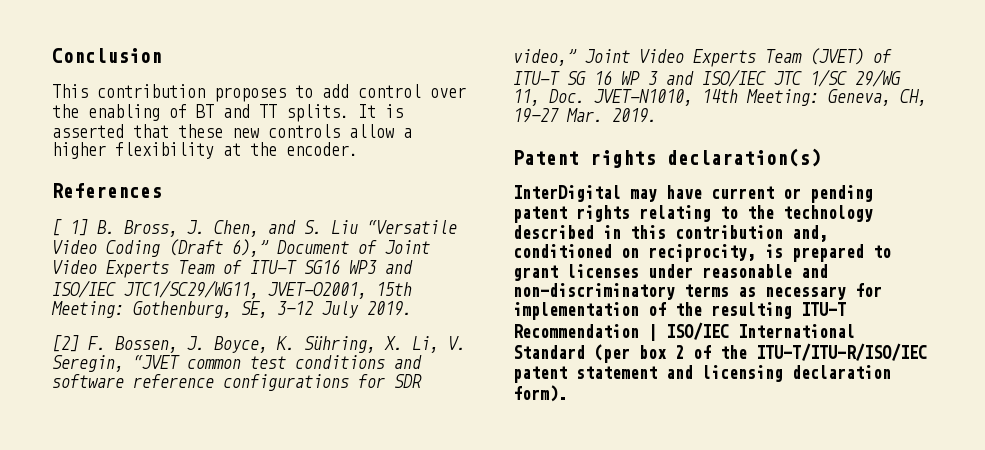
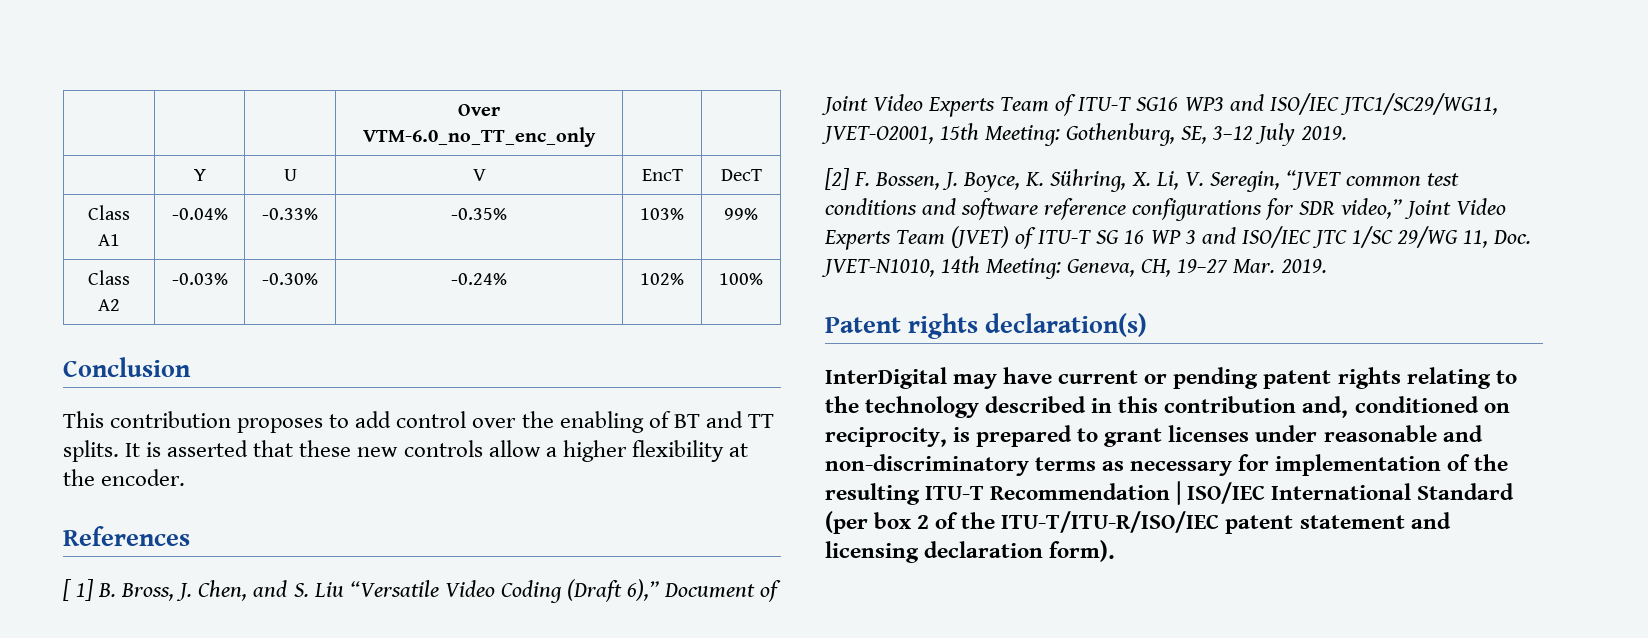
(52, 55) none -> [458,104,500,116] [363,127,596,147] [193,169,206,181] [283,169,297,181] [472,169,486,181] [641,169,683,181] [720,169,762,181] [88,205,130,220] [98,234,120,246] [171,208,228,220] [262,208,318,220] [451,208,507,220] [640,208,684,220] [724,208,758,220] [88,270,130,285] [98,299,120,311] [171,273,228,285] [262,273,318,285] [451,273,507,285] [640,273,684,285] [719,273,763,285] | | | Over VTM-6.0_no_TT_enc_only | | // | Y | U | V | EncT | DecT // Class A1 | -0.04% | -0.33% | -0.35% | 103% | 99% // Class A2 | -0.03% | -0.30% | -0.24% | 102% | 100% //

